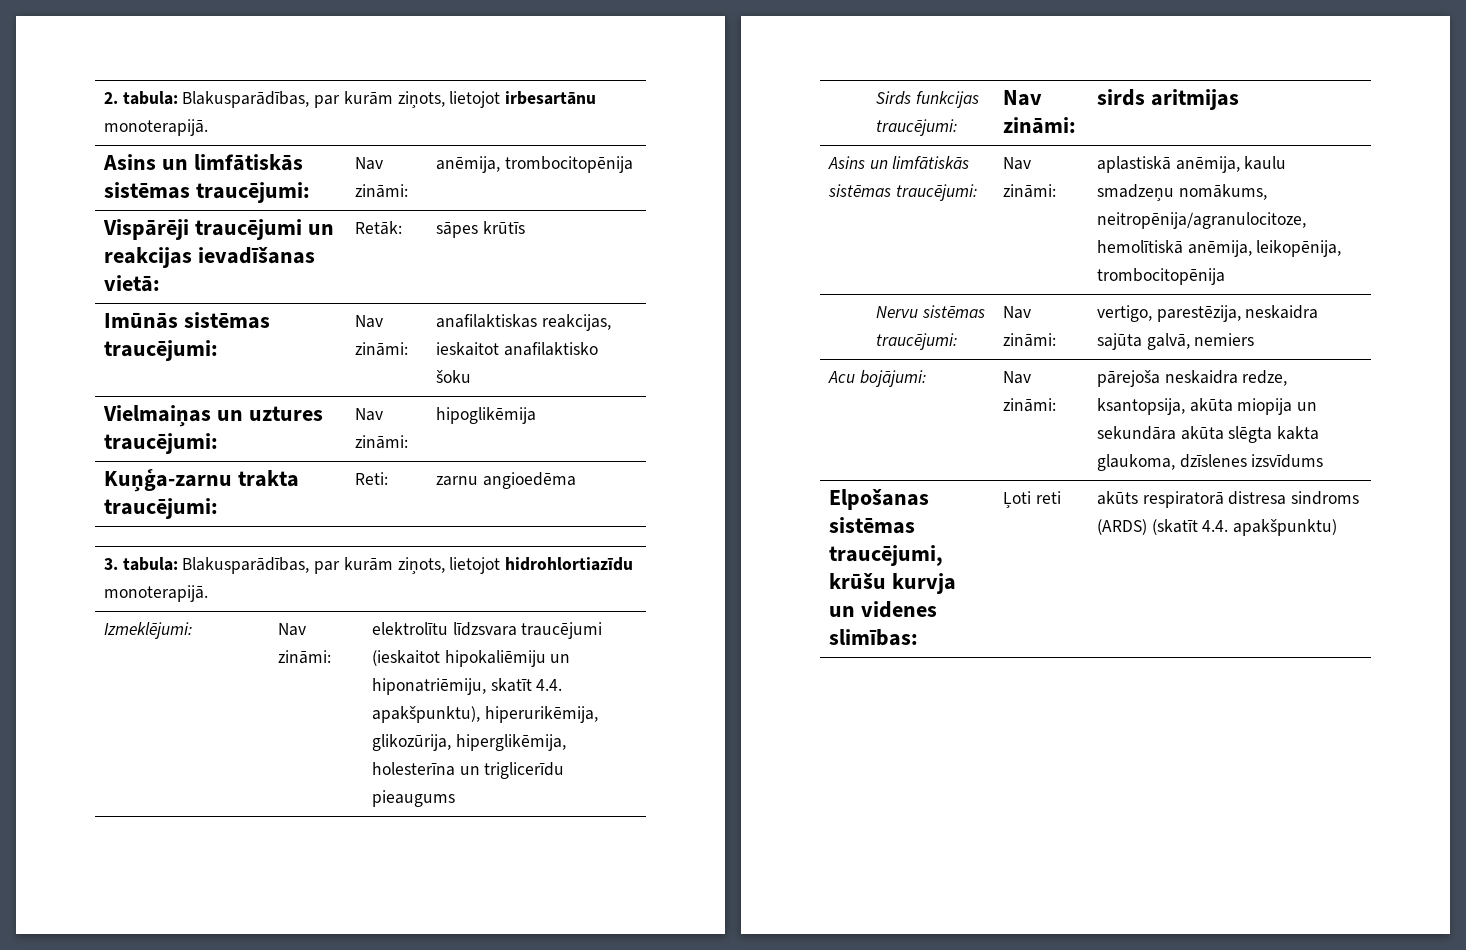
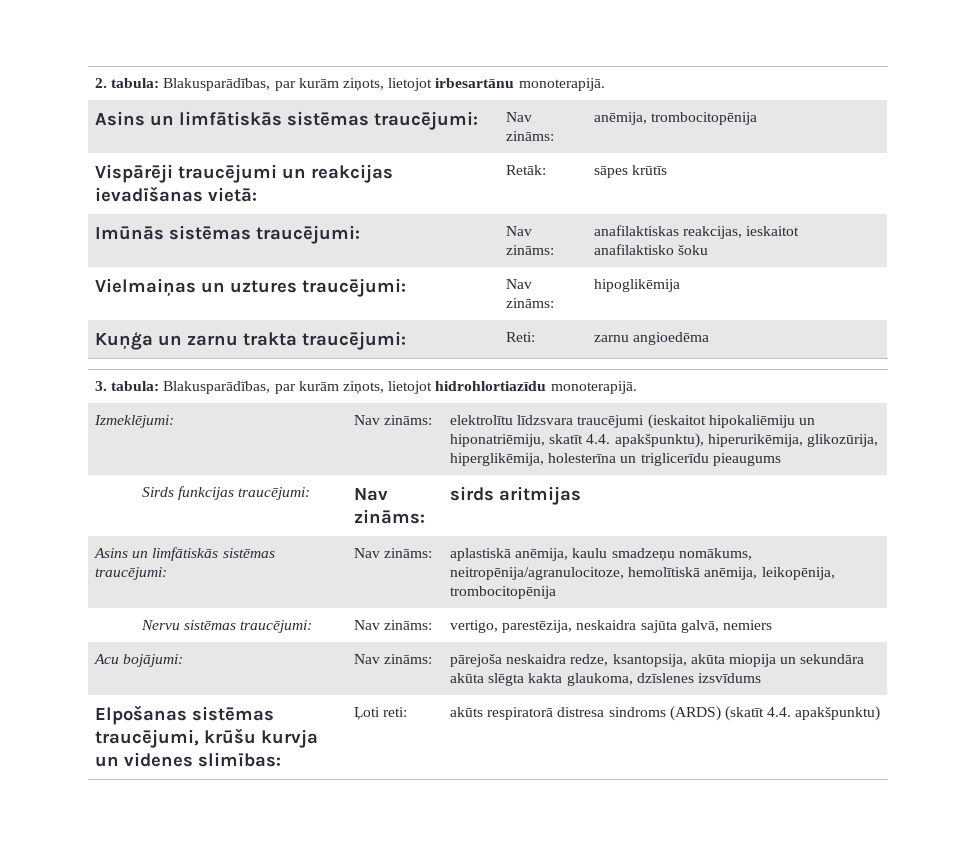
[354,184,408,198] zināmi: -> [506,131,555,141] zināms:
[354,342,408,356] zināmi: -> [506,245,555,255] zināms:
[354,435,408,449] zināmi: -> [506,298,555,308] zināms:
[103,469,232,492] Kuņģa-zarnu -> [95,332,239,350] Kuņģa un zarnu
[277,650,331,664] zināmi: -> [384,415,433,425] zināms:
[1002,117,1076,134] zināmi: -> [354,509,426,524] zināms:
[1002,184,1056,198] zināmi: -> [384,548,433,558] zināms:
[1002,333,1056,347] zināmi: -> [384,620,433,630] zināms:
[1002,398,1056,412] zināmi: -> [384,654,433,664] zināms:
[1035,491,1061,504] reti -> [383,707,408,717] reti:

